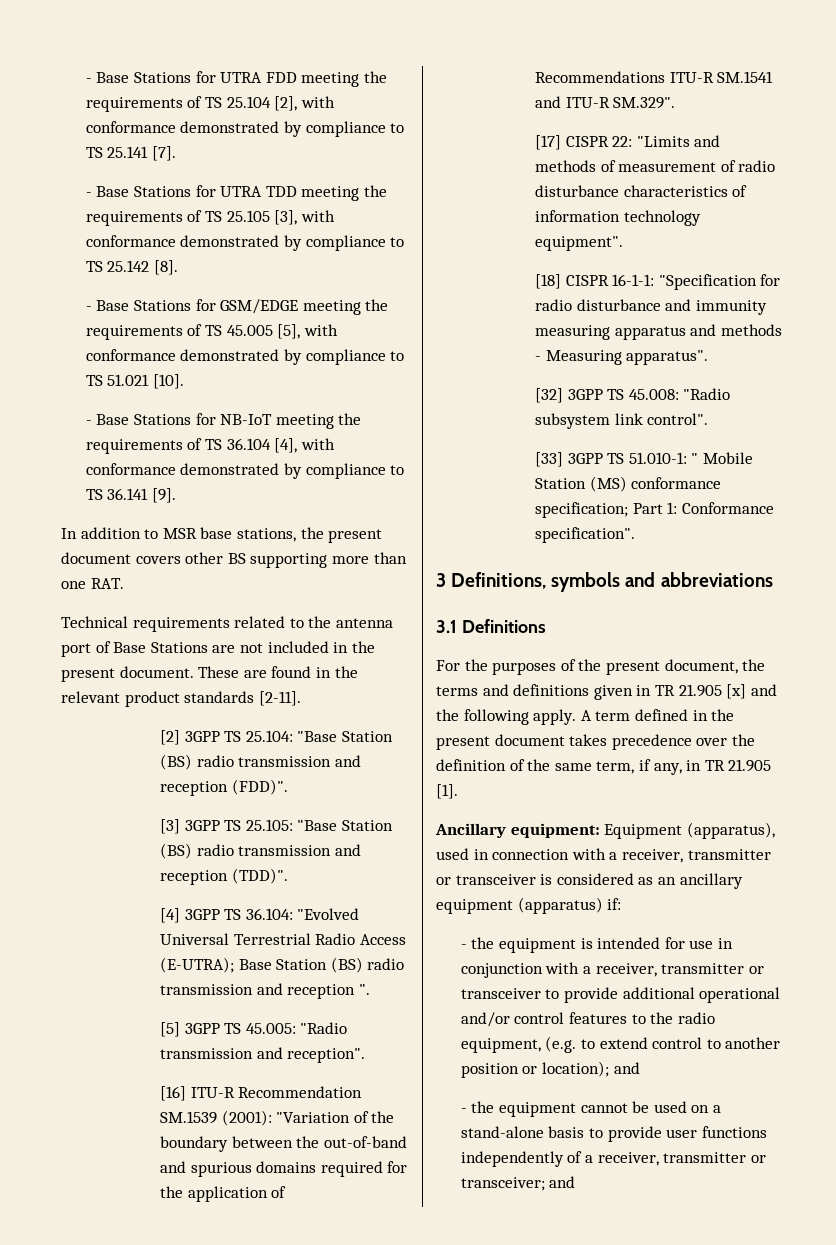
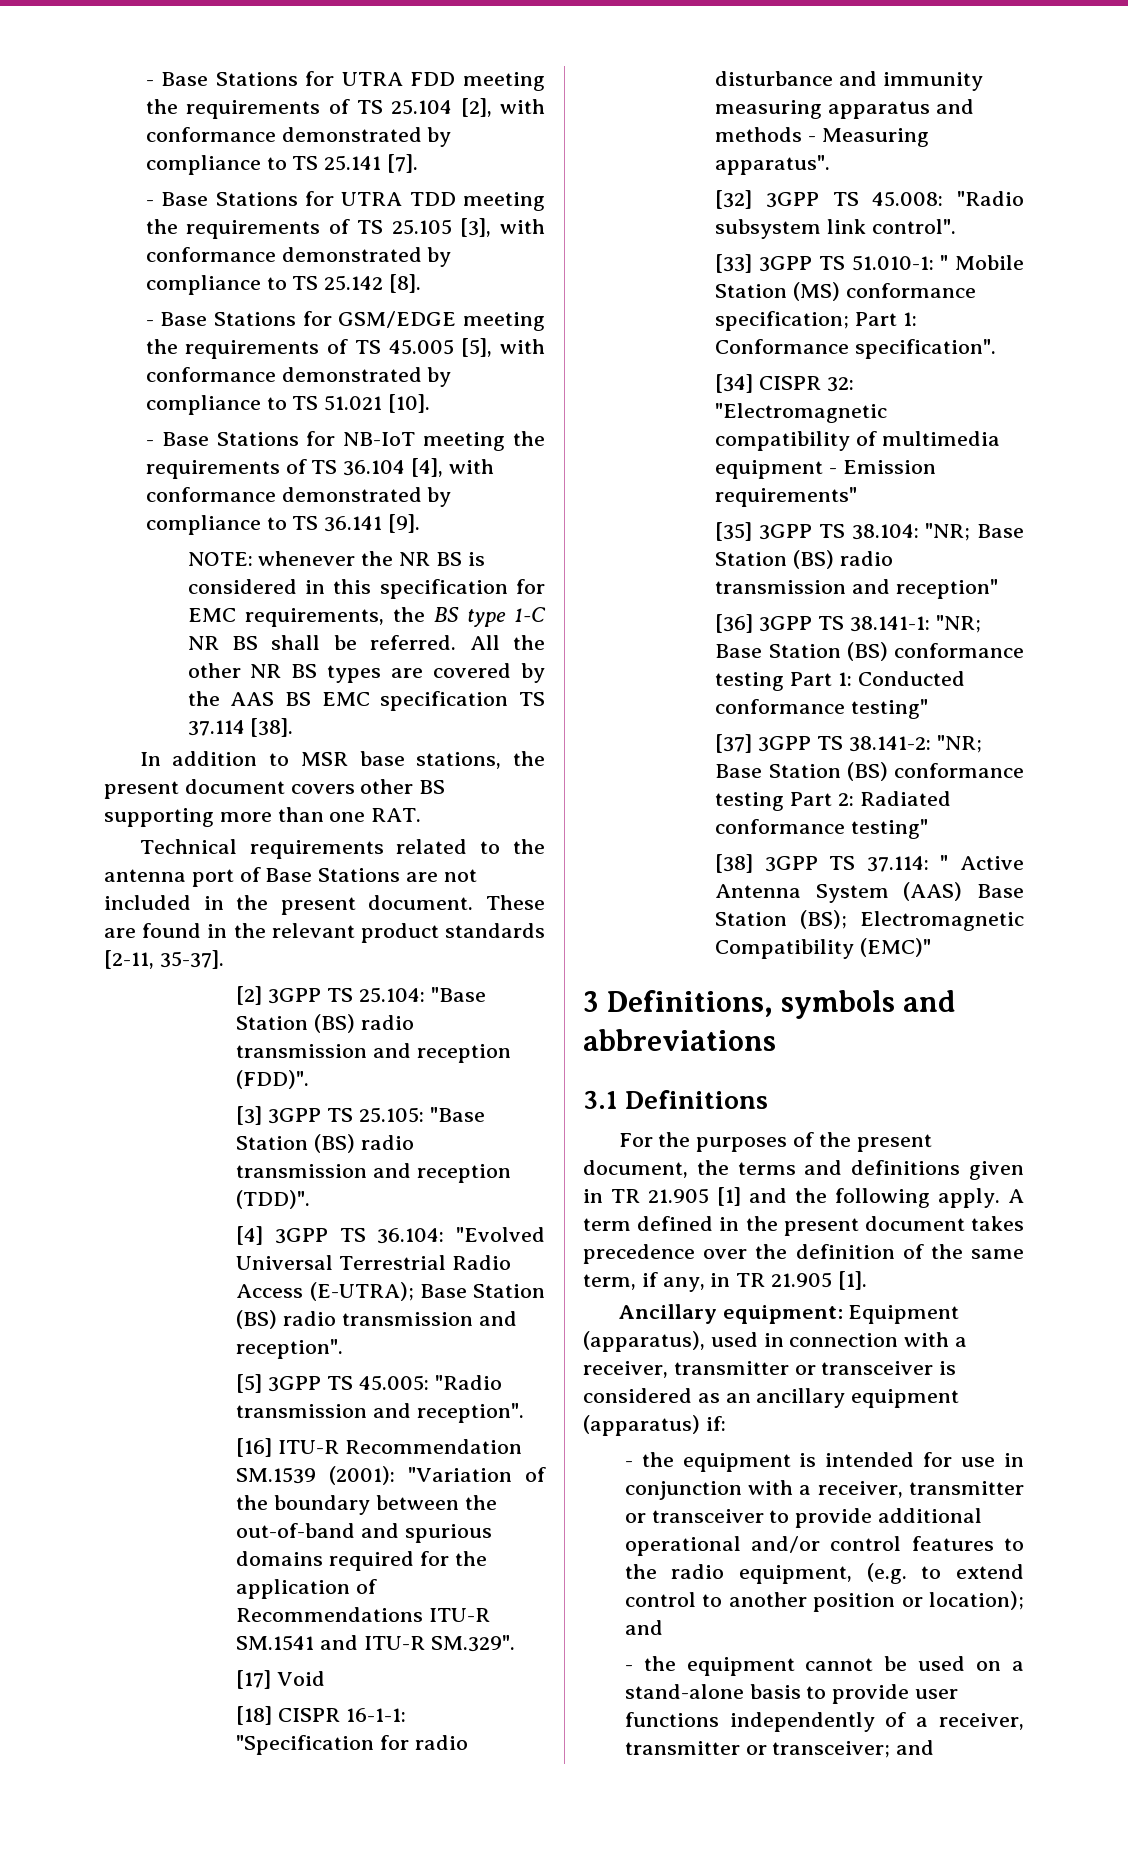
(176, 495) none -> [187,551,485,566] [187,579,545,599] [187,607,546,627] [187,635,545,650] [187,663,545,683] [187,691,545,711] [187,718,294,737] // NOTE: whenever the NR BS is considered in this specification for EMC requirements, the BS type 1-C NR BS shall be referred. All the other NR BS types are covered by the AAS BS EMC specification TS 37.114 [38].
[258,691,301,706] [2-11]. -> [104,950,224,969] [2-11, 35-37].
[287,984,370,999] reception ". -> [236,1339,344,1359] reception".
[565,135,721,147] [534,160,776,172] [534,185,748,197] [534,210,701,226] [534,236,623,251] CISPR 22: "Limits and methods of measurement of radio disturbance characteristics of information technology equipment". -> [277,1671,326,1686] Void
(635, 535) none -> [715,374,854,393] [715,403,888,423] [715,431,1000,451] [715,460,936,479] [715,487,858,507] [715,522,1024,541] [715,550,893,569] [715,579,998,599] [715,614,981,633] [715,642,1024,661] [715,671,965,691] [715,699,929,719] [715,734,982,753] [715,762,1024,781] [715,791,951,811] [715,819,929,839] [715,854,1024,873] [715,882,1024,903] [715,910,1024,931] [715,938,932,959] // [34] CISPR 32: "Electromagnetic compatibility of multimedia equipment - Emission requirements" // [35] 3GPP TS 38.104: "NR; Base Station (BS) radio transmission and reception" // [36] 3GPP TS 38.141-1: "NR; Base Station (BS) conformance testing Part 1: Conducted conformance testing" // [37] 3GPP TS 38.141-2: "NR; Base Station (BS) conformance testing Part 2: Radiated conformance testing" // [38] 3GPP TS 37.114: " Active Antenna System (AAS) Base Station (BS); Electromagnetic Compatibility (EMC)"
[726,684,747,699] [x] -> [717,1187,742,1206] [1]

